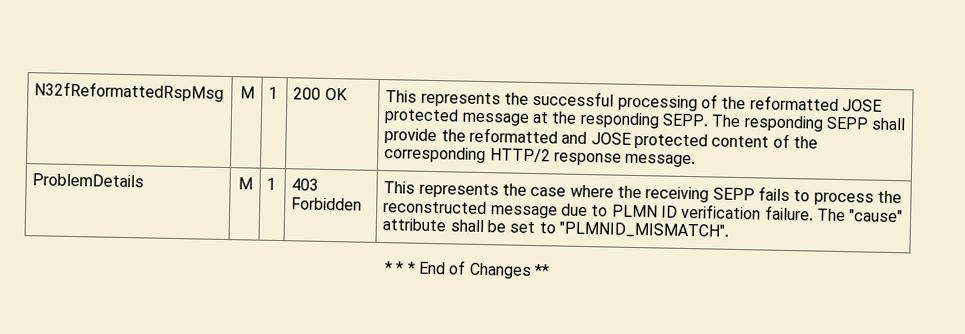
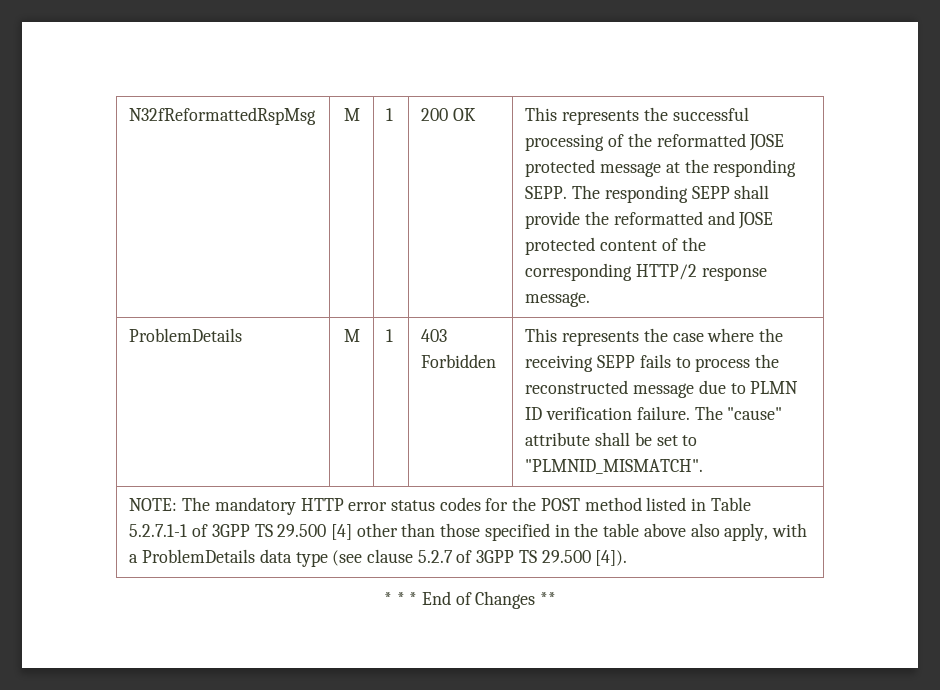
(730, 230) none -> [129,497,751,515] [129,523,807,541] [129,549,628,567] // NOTE: The mandatory HTTP error status codes for the POST method listed in Table 5.2.7.1-1 of 3GPP TS 29.500 [4] other than those specified in the table above also apply, with a ProblemDetails data type (see clause 5.2.7 of 3GPP TS 29.500 [4]).

